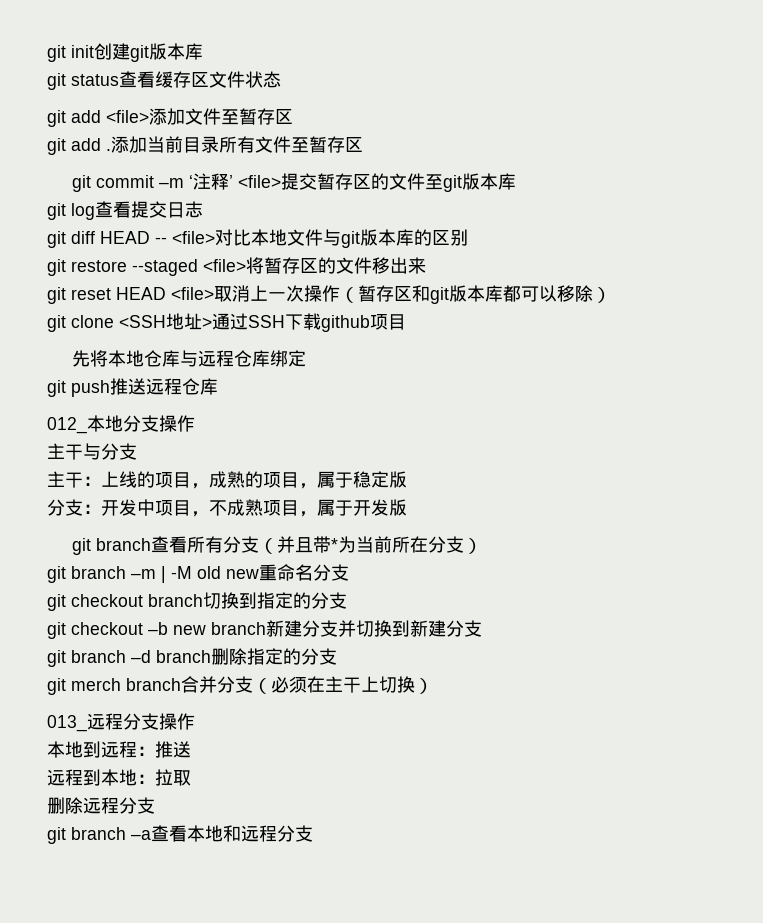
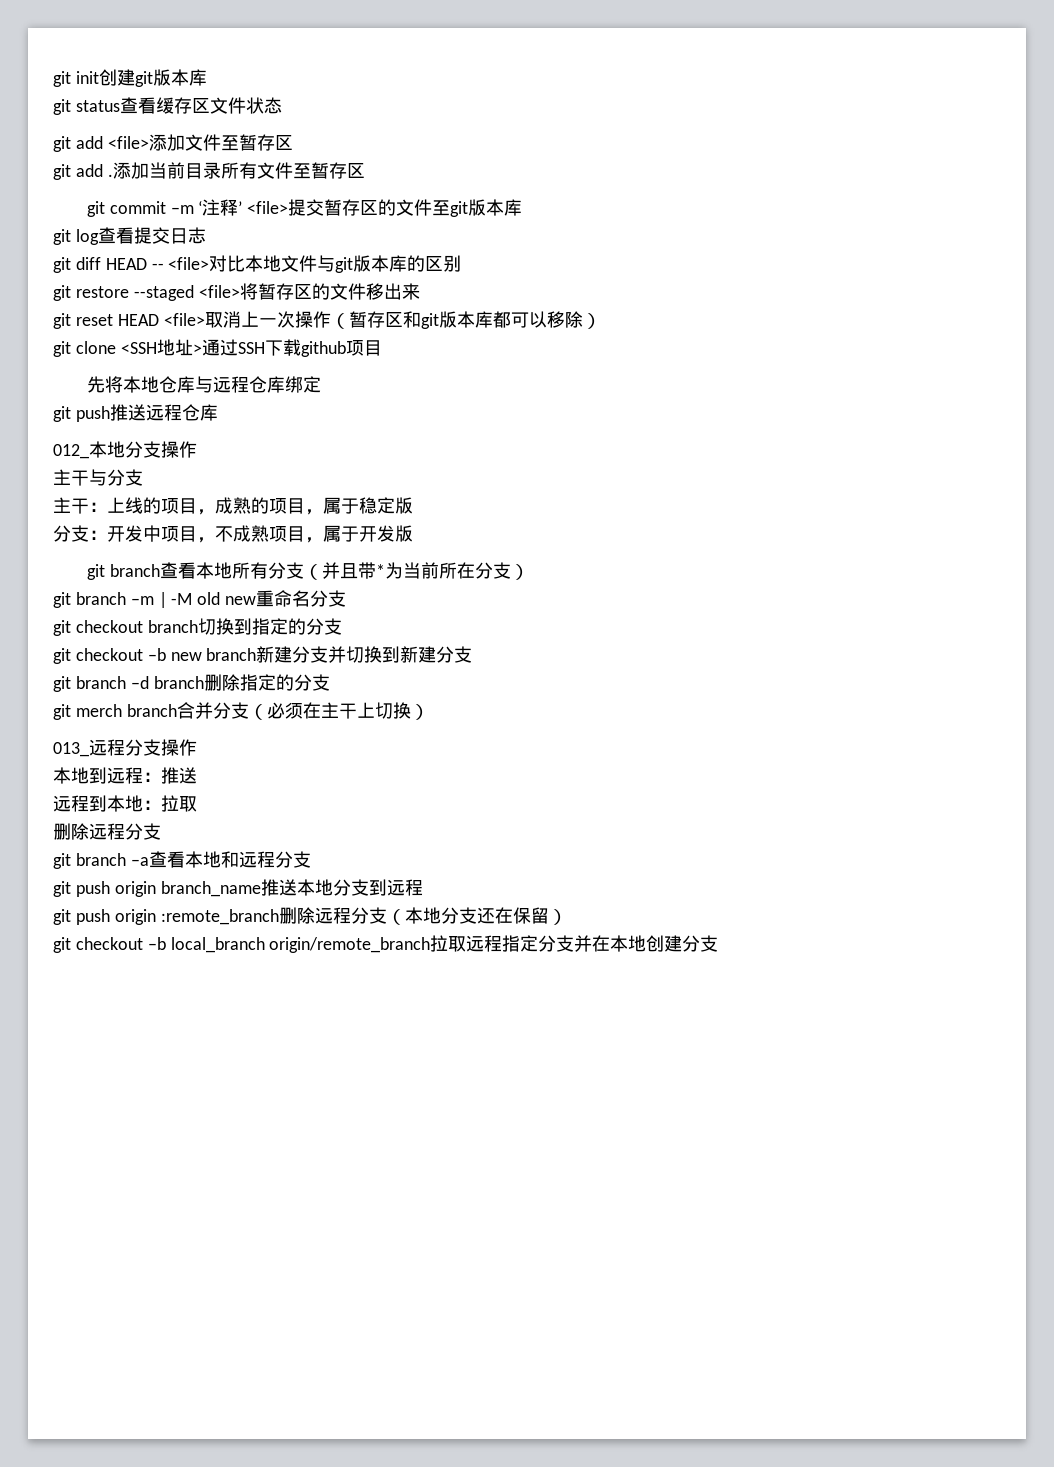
(187, 544) none -> [195,562,232,579] 本地
(313, 833) none -> [53,879,423,897] [53,907,567,925] [53,935,719,953] // git push origin branch_name推送本地分支到远程 // git push origin :remote_branch删除远程分支（本地分支还在保留） // git checkout –b local_branch origin/remote_branch拉取远程指定分支并在本地创建分支

